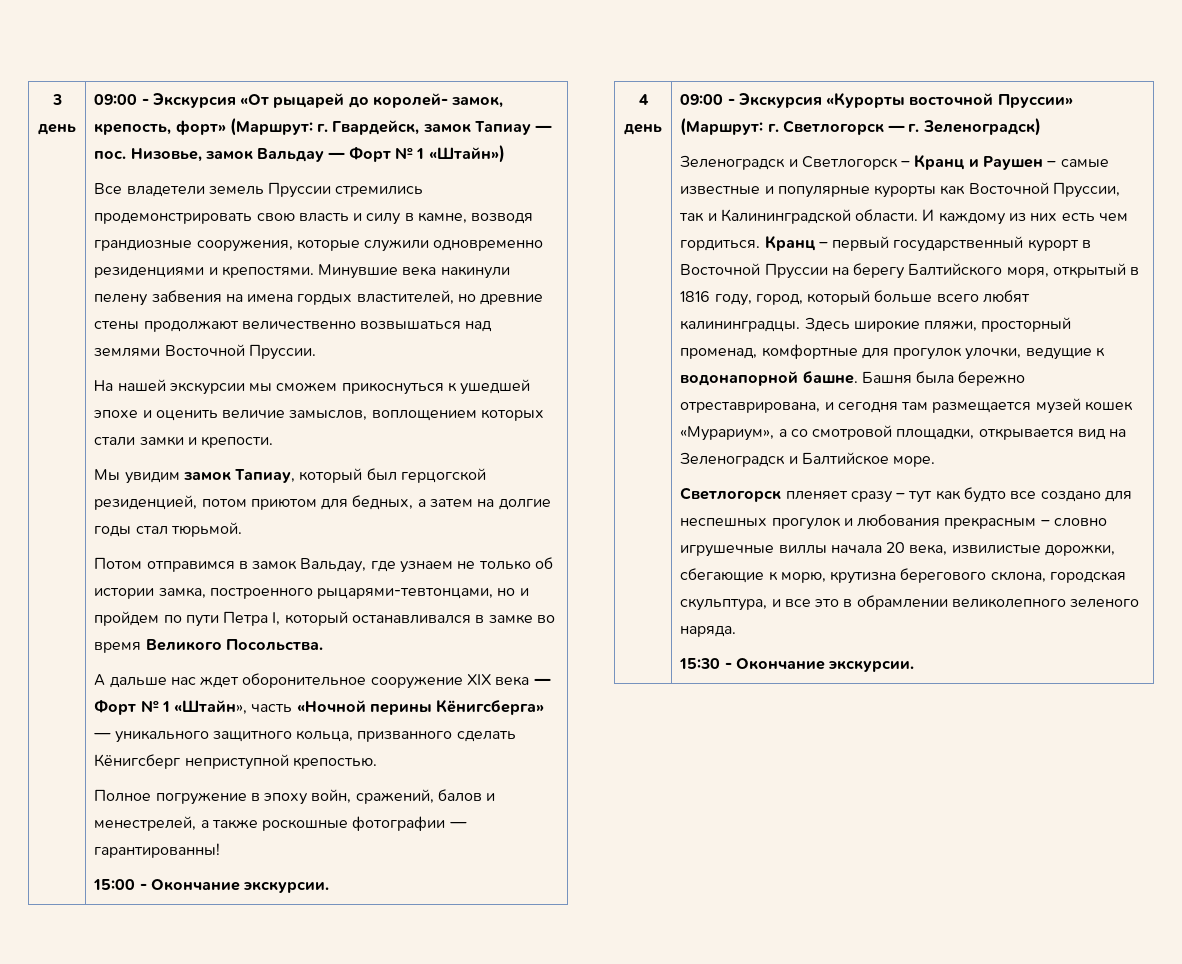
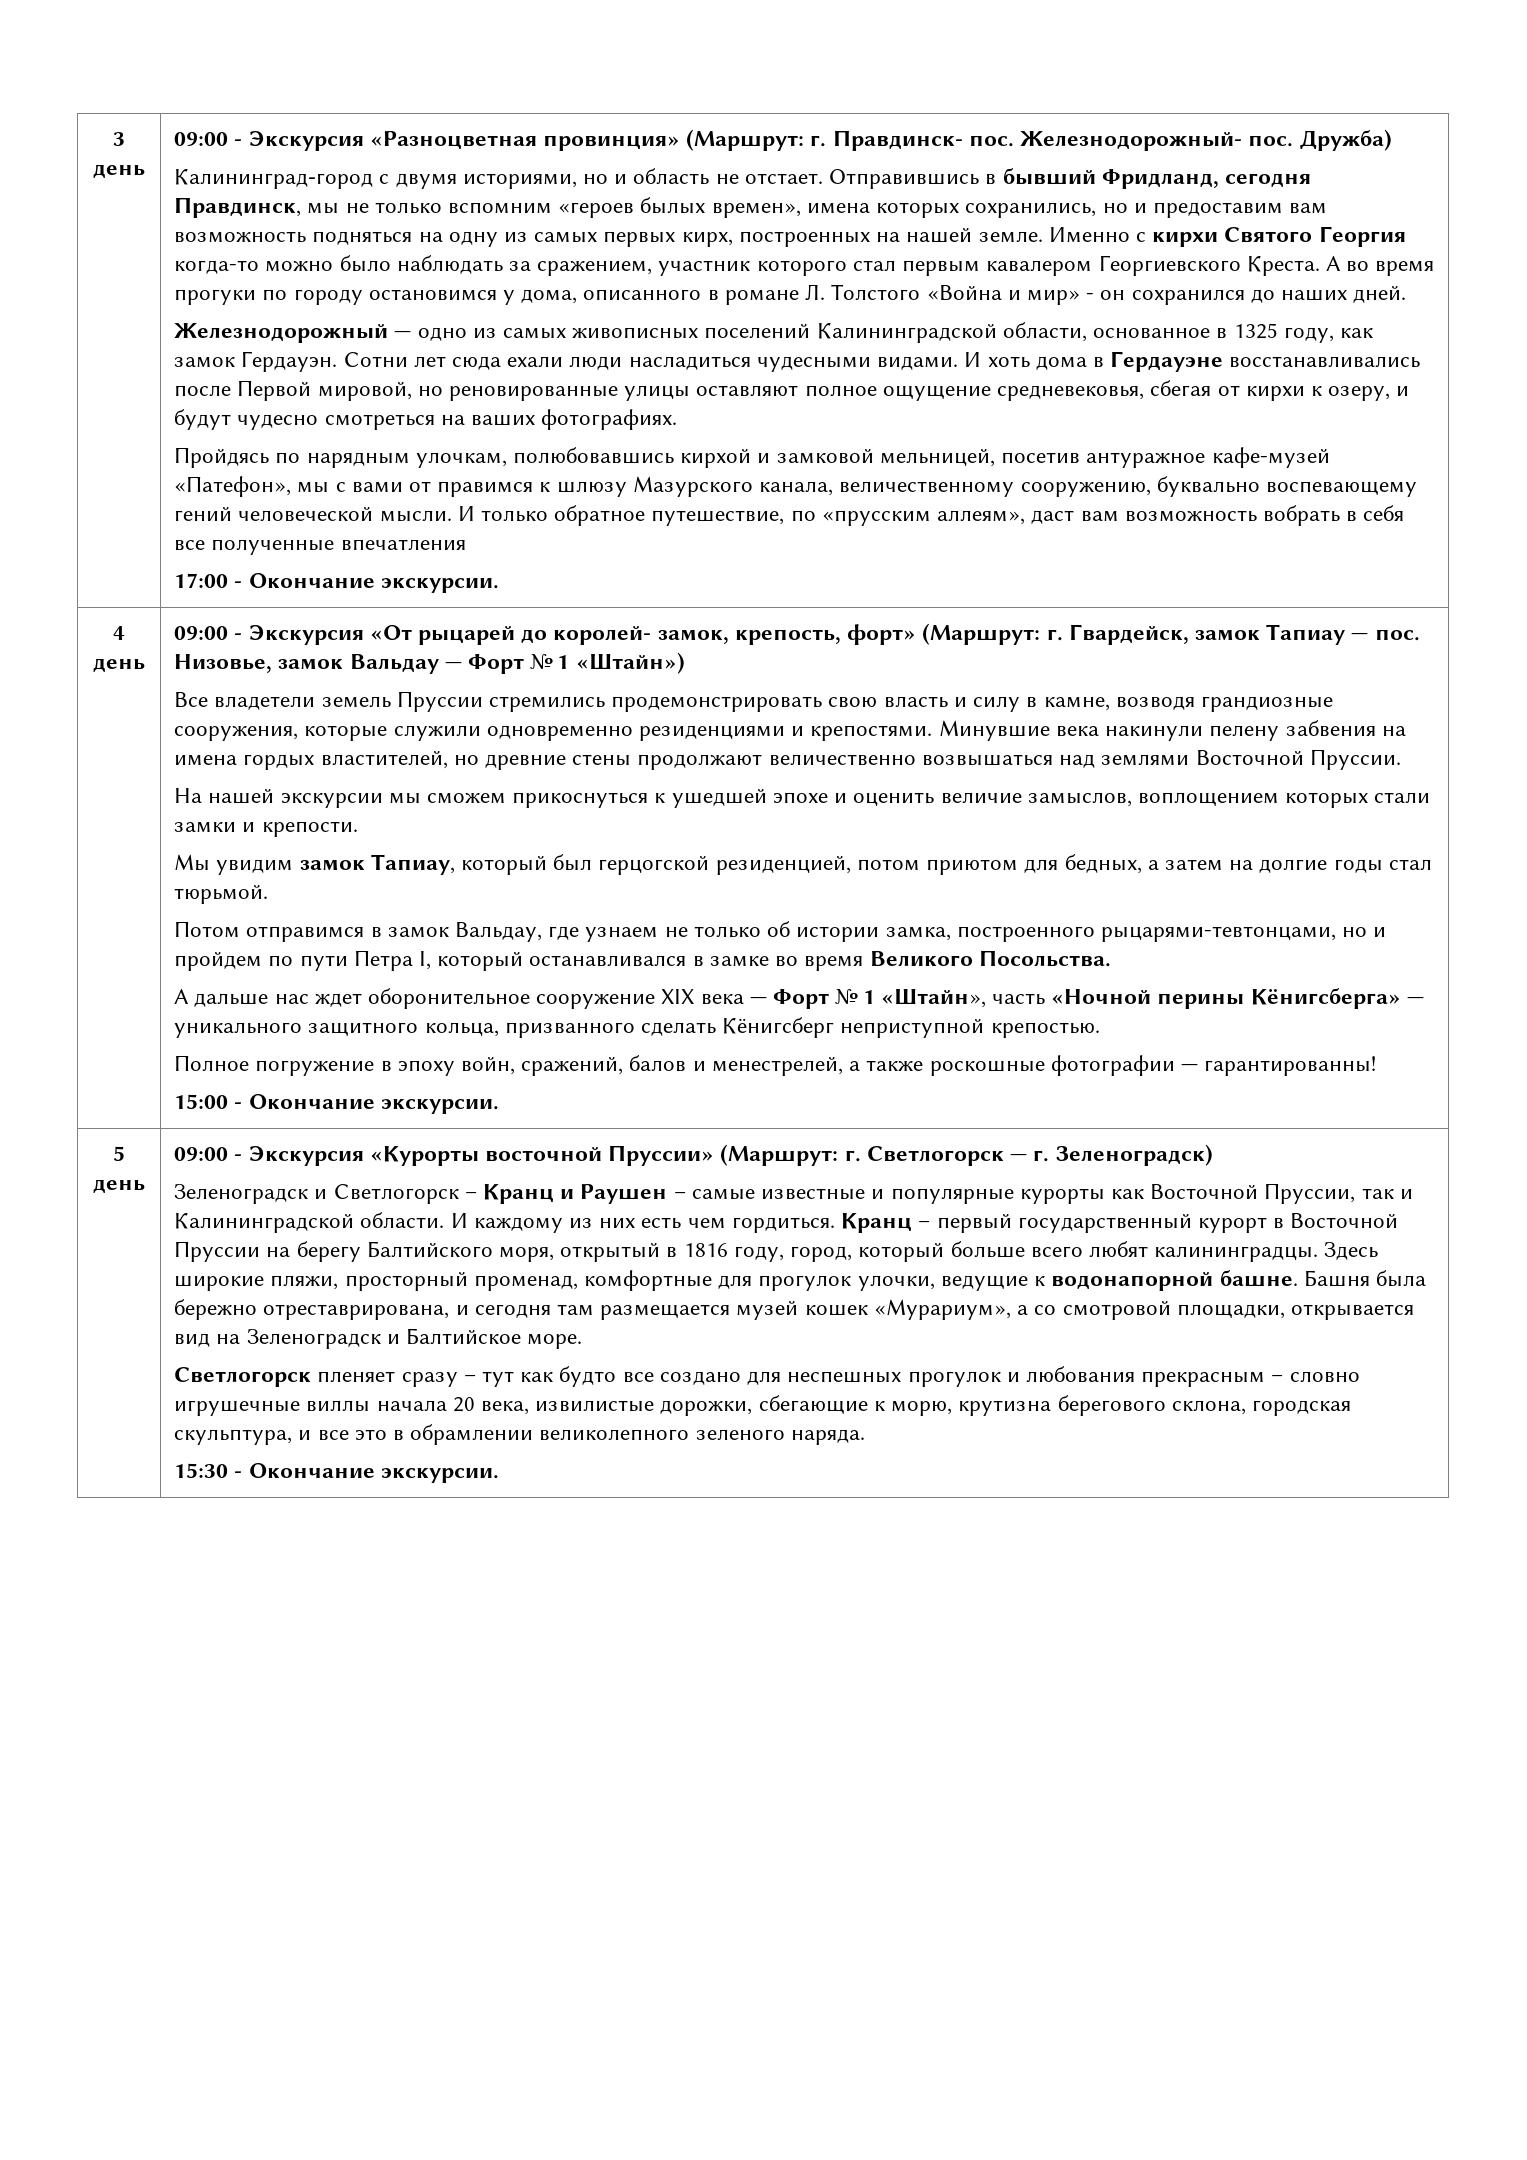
(76, 129) none -> [174,129,1392,151] [174,168,1311,189] [174,197,1328,218] [174,226,1406,247] [174,255,1435,276] [174,284,1407,305] [174,322,1373,343] [174,351,1421,372] [174,380,1410,401] [174,409,678,430] [174,447,1330,468] [174,476,1417,497] [174,505,1405,526] [174,539,466,555] [174,573,499,593] [113,626,125,640] [93,658,145,672] | 09:00 - Экскурсия «Разноцветная провинция» (Маршрут: г. Правдинск- пос. Железнодорожный- пос. Дружба) // Калининград-город с двумя историями, но и область не отстает. Отправившись в бывший Фридланд, сегодня Правдинск, мы не только вспомним «героев былых времен», имена которых сохранились, но и предоставим вам возможность подняться на одну из самых первых кирх, построенных на нашей земле. Именно с кирхи Святого Георгия когда-то можно было наблюдать за сражением, участник которого стал первым кавалером Георгиевского Креста. А во время прогуки по городу остановимся у дома, описанного в романе Л. Толстого «Война и мир» - он сохранился до наших дней. // Железнодорожный — одно из самых живописных поселений Калининградской области, основанное в 1325 году, как замок Гердауэн. Сотни лет сюда ехали люди насладиться чудесными видами. И хоть дома в Гердауэне восстанавливались после Первой мировой, но реновированные улицы оставляют полное ощущение средневековья, сбегая от кирхи к озеру, и будут чудесно смотреться на ваших фотографиях. // Пройдясь по нарядным улочкам, полюбовавшись кирхой и замковой мельницей, посетив антуражное кафе-музей «Патефон», мы с вами от правимся к шлюзу Мазурского канала, величественному сооружению, буквально воспевающему гений человеческой мысли. И только обратное путешествие, по «прусским аллеям», даст вам возможность вобрать в себя все полученные впечатления // 17:00 - Окончание экскурсии. // 4 день
[638,94,649,105] 4 -> [113,1146,125,1161] 5

